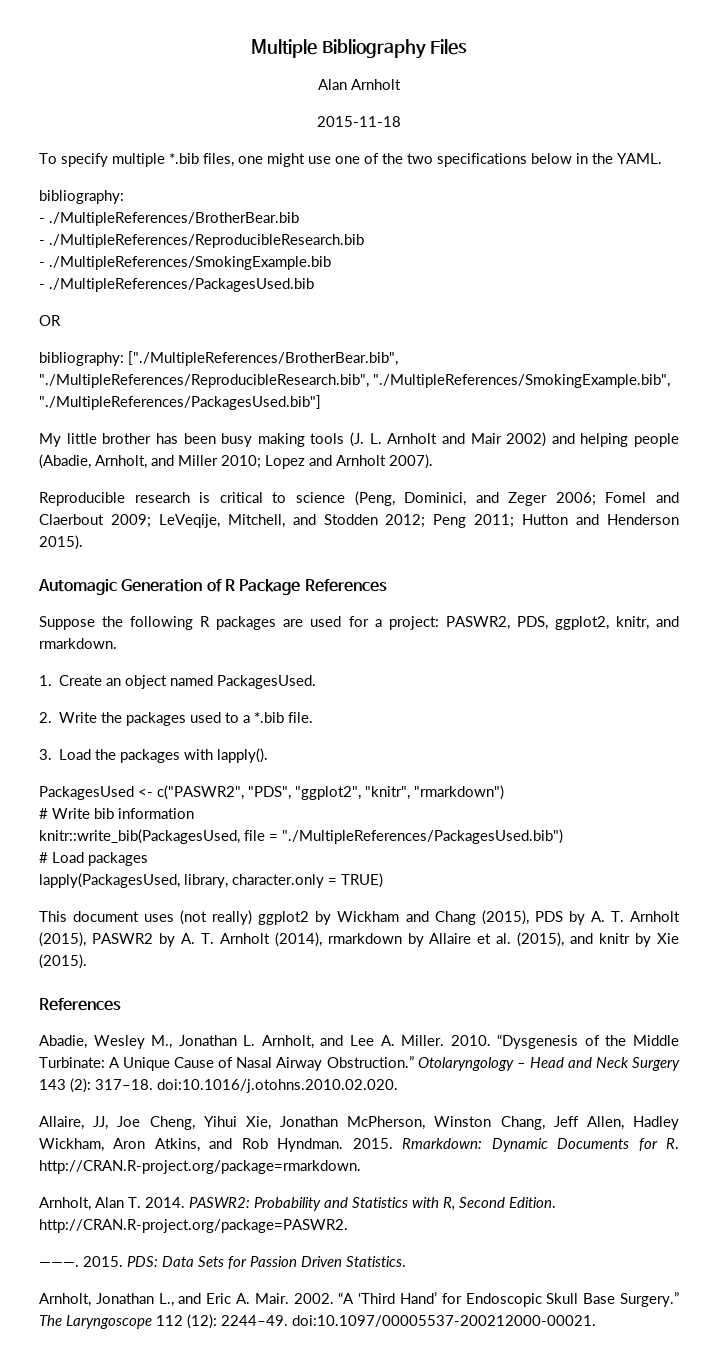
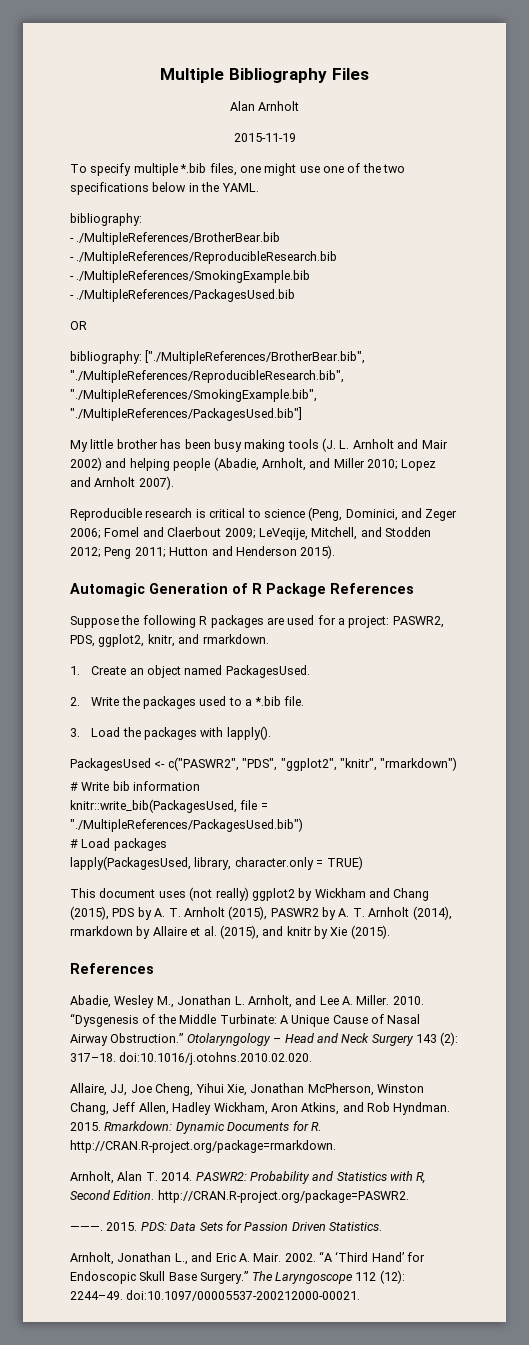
[317,116,401,127] 2015-11-18 -> [233,133,296,142] 2015-11-19

